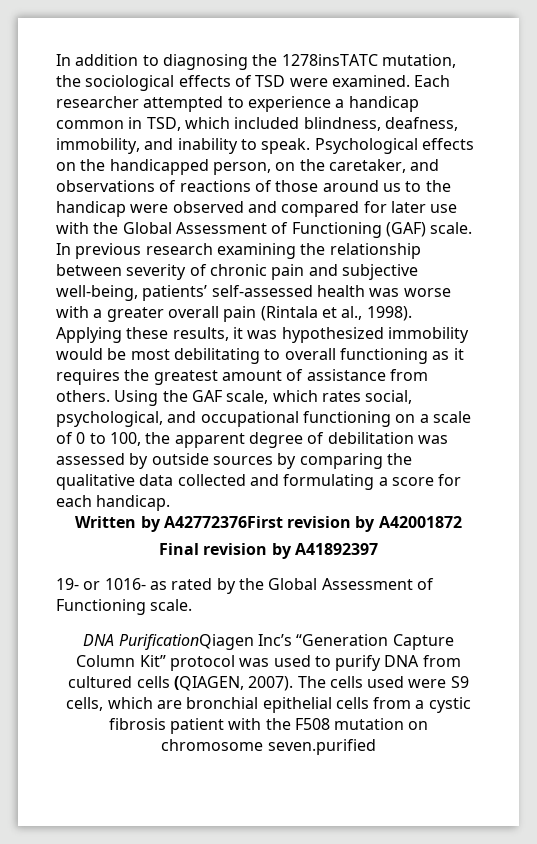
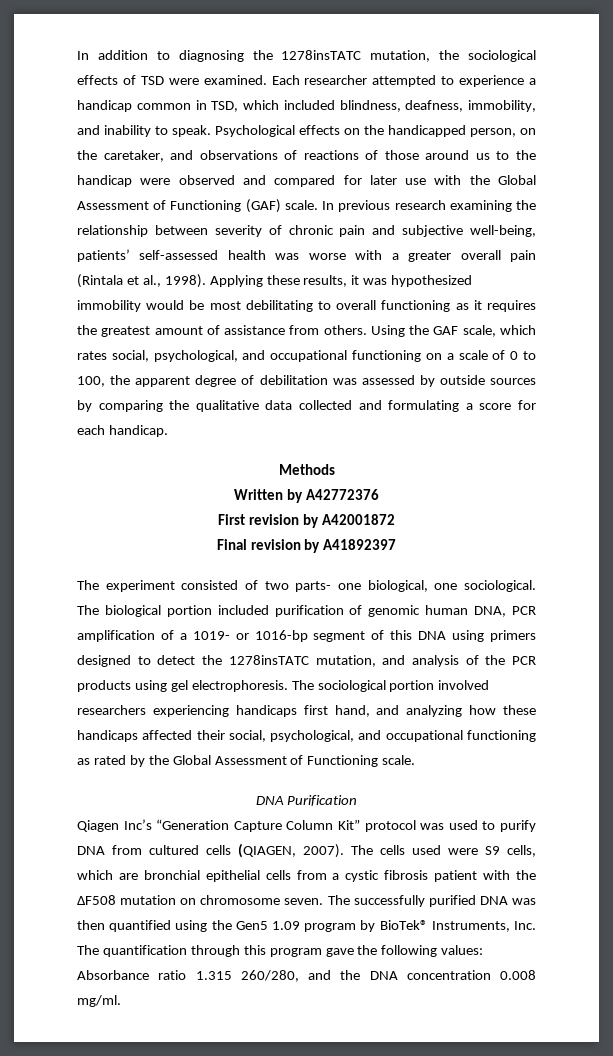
(171, 503) none -> [278,464,335,475] // Methods
[163,516,283,528] A42772376First -> [305,489,379,500] [218,514,246,525] A42772376 // First
[56,578,146,590] 19- or 1016- -> [77,580,536,592] [77,605,537,617] [77,630,537,642] [77,655,536,667] [77,680,490,692] [77,705,536,717] [77,730,536,742] The experiment consisted of two parts- one biological, one sociological. The biological portion included purification of genomic human DNA, PCR amplification of a 1019- or 1016-bp segment of this DNA using primers designed to detect the 1278insTATC mutation, and analysis of the PCR products using gel electrophoresis. The sociological portion involved researchers experiencing handicaps first hand, and analyzing how these handicaps affected their social, psychological, and occupational functioning
[118,634,254,650] PurificationQiagen -> [287,795,358,806] [77,820,119,832] Purification // Qiagen
[294,718,330,730] F508 -> [77,895,116,905] ΔF508
[267,739,376,755] seven.purified -> [284,895,536,907] [77,920,536,932] [77,945,484,957] [77,970,536,982] [77,995,121,1007] seven. The successfully purified DNA was then quantified using the Gen5 1.09 program by BioTek® Instruments, Inc. The quantification through this program gave the following values: Absorbance ratio 1.315 260/280, and the DNA concentration 0.008 mg/ml.

